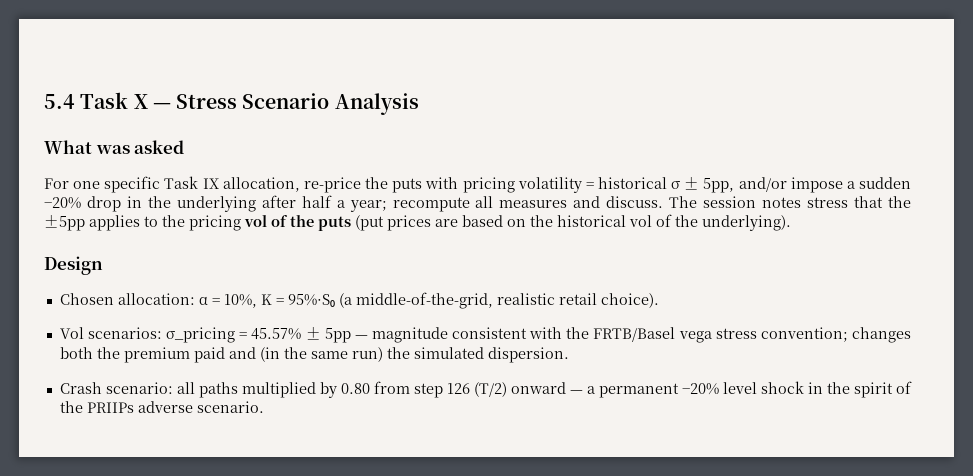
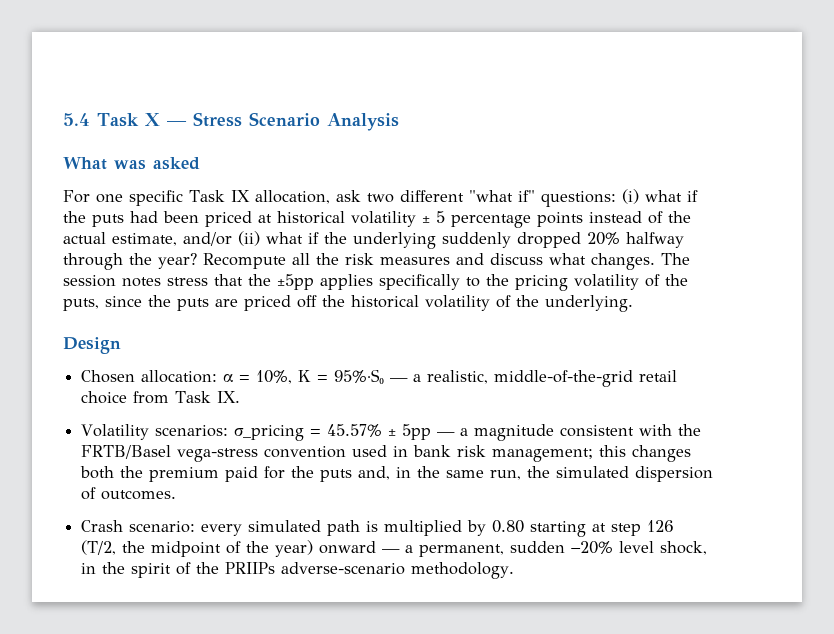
[303,177,911,193] [44,195,664,212] re-price the puts with pricing volatility = historical σ ± 5pp, and/or impose a sudden −20% drop in the underlying after half a year; recompute all measures and discuss. -> [335,189,698,207] [63,211,691,228] [63,231,684,249] [63,253,655,270] ask two different "what if" questions: (i) what if the puts had been priced at historical volatility ± 5 percentage points instead of the actual estimate, and/or (ii) what if the underlying suddenly dropped 20% halfway through the year? Recompute all the risk measures and discuss what changes.
(140, 223) none -> [379,274,460,290] specifically
[244,215,526,231] vol of the puts (put prices are based on -> [574,274,688,290] [63,295,317,311] volatility of the puts, since the puts are priced off
[629,214,791,231] vol of the underlying). -> [425,295,633,312] volatility of the underlying.
[338,292,659,309] [59,327,84,339] (a middle-of-the-grid, realistic retail choice). // Vol -> [390,370,678,387] [81,391,241,404] [81,424,150,440] — a realistic, middle-of-the-grid retail choice from Task IX. // Volatility
(368, 337) none -> [460,428,469,436] a
[678,327,848,343] vega stress convention; -> [177,445,627,462] vega-stress convention used in bank risk management; this
[228,347,280,362] and (in -> [264,466,412,482] for the puts and, in
[351,347,383,362] run) -> [490,470,522,480] run,
[487,347,569,363] dispersion. -> [635,466,714,482] [81,487,177,500] dispersion of outcomes.
[176,381,507,398] all paths multiplied by 0.80 from step 126 (T/2) -> [201,520,675,537] [81,540,314,557] every simulated path is multiplied by 0.80 starting at step 126 (T/2, the midpoint of the year)
[598,383,679,398] permanent -> [419,541,566,557] permanent, sudden
[760,381,804,394] shock -> [660,541,708,555] shock,
[137,401,264,413] adverse scenario. -> [281,562,515,579] adverse-scenario methodology.

